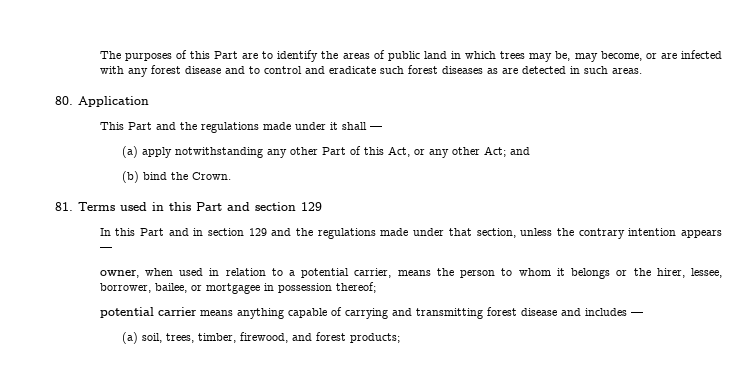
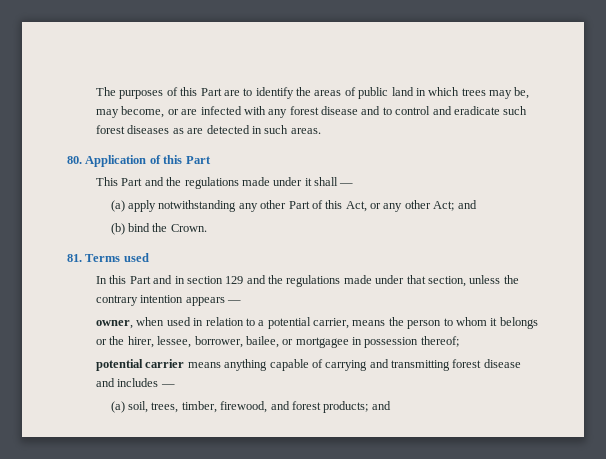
(149, 101) none -> [149,155,211,164] of this Part
[152,202,322,211] in this Part and section 129 -> (149, 257) none
(400, 338) none -> [371,401,391,410] and

